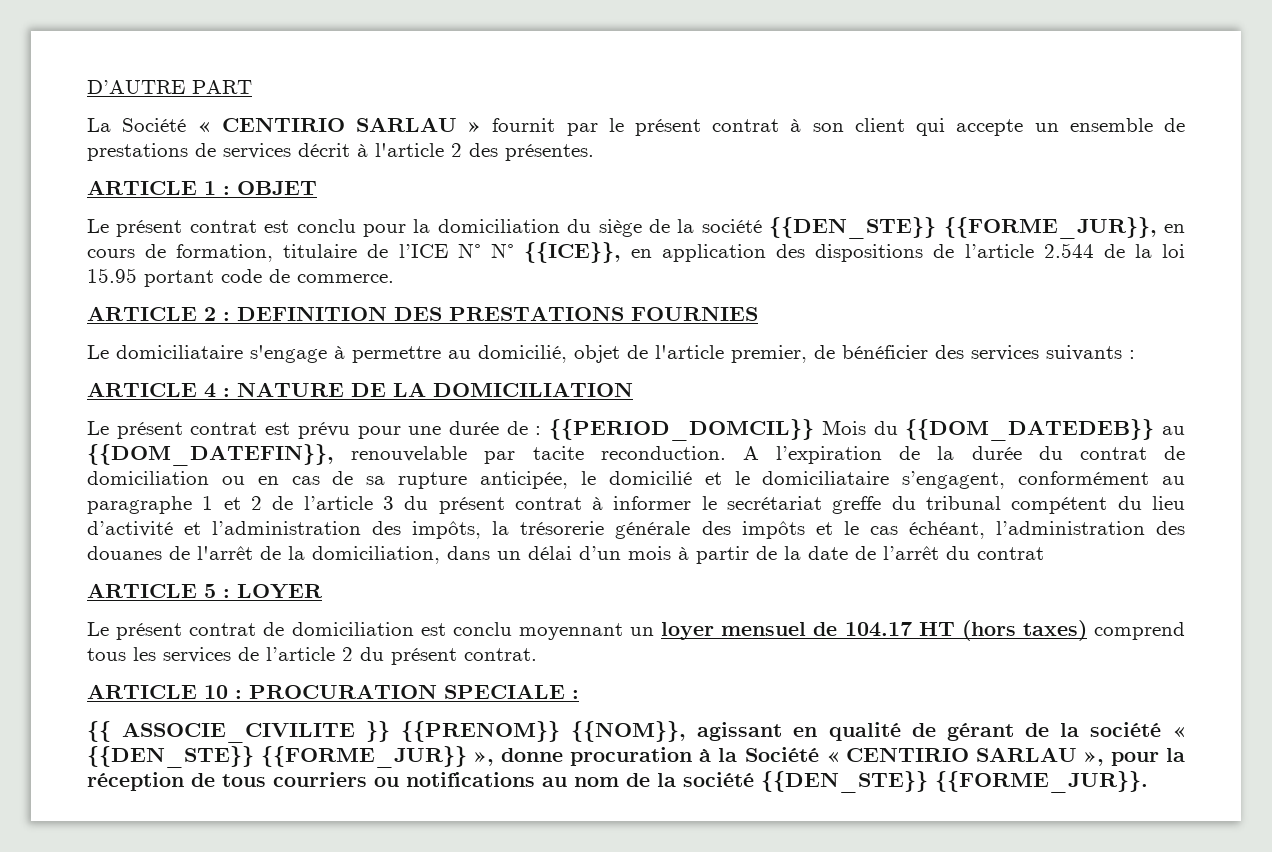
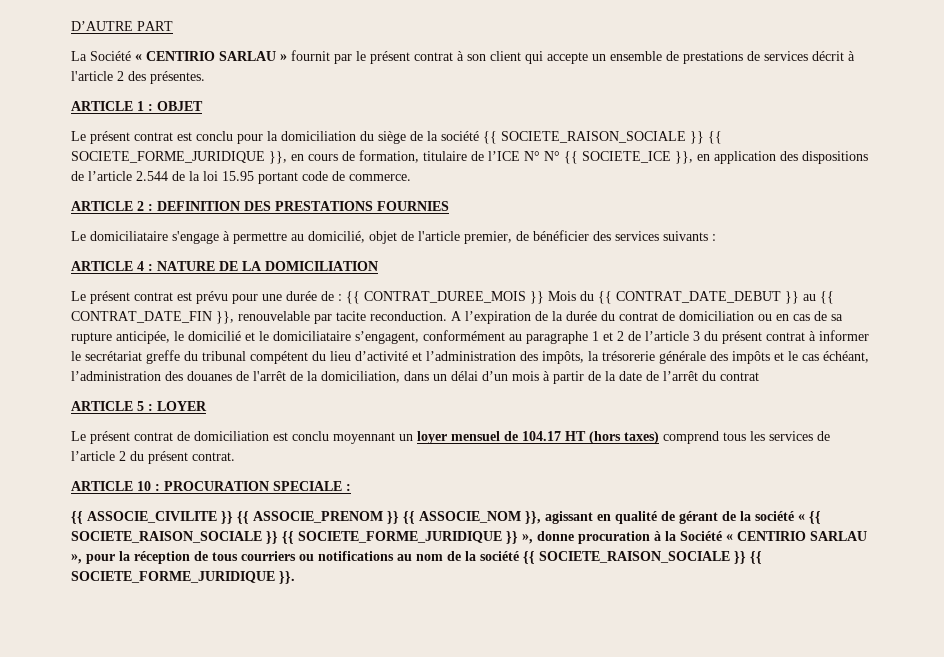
[769,217,1157,239] {{DEN_STE}} {{FORME_JUR}}, -> [483,131,722,144] [71,151,287,164] {{ SOCIETE_RAISON_SOCIALE }} {{ SOCIETE_FORME_JURIDIQUE }},
[523,242,621,263] {{ICE}}, -> [564,151,693,164] {{ SOCIETE_ICE }},
[549,419,1185,441] [87,444,334,466] {{PERIOD_DOMCIL}} Mois du {{DOM_DATEDEB}} au {{DOM_DATEFIN}}, -> [346,291,834,304] [71,311,234,324] {{ CONTRAT_DUREE_MOIS }} Mois du {{ CONTRAT_DATE_DEBUT }} au {{ CONTRAT_DATE_FIN }},
[401,721,687,742] {{PRENOM}} {{NOM}}, -> [237,511,541,524] {{ ASSOCIE_PRENOM }} {{ ASSOCIE_NOM }},
[87,746,468,768] {{DEN_STE}} {{FORME_JUR}} -> [809,511,821,524] [71,531,518,544] {{ SOCIETE_RAISON_SOCIALE }} {{ SOCIETE_FORME_JURIDIQUE }}
[761,771,1148,793] {{DEN_STE}} {{FORME_JUR}}. -> [523,551,762,564] [71,571,295,584] {{ SOCIETE_RAISON_SOCIALE }} {{ SOCIETE_FORME_JURIDIQUE }}.

